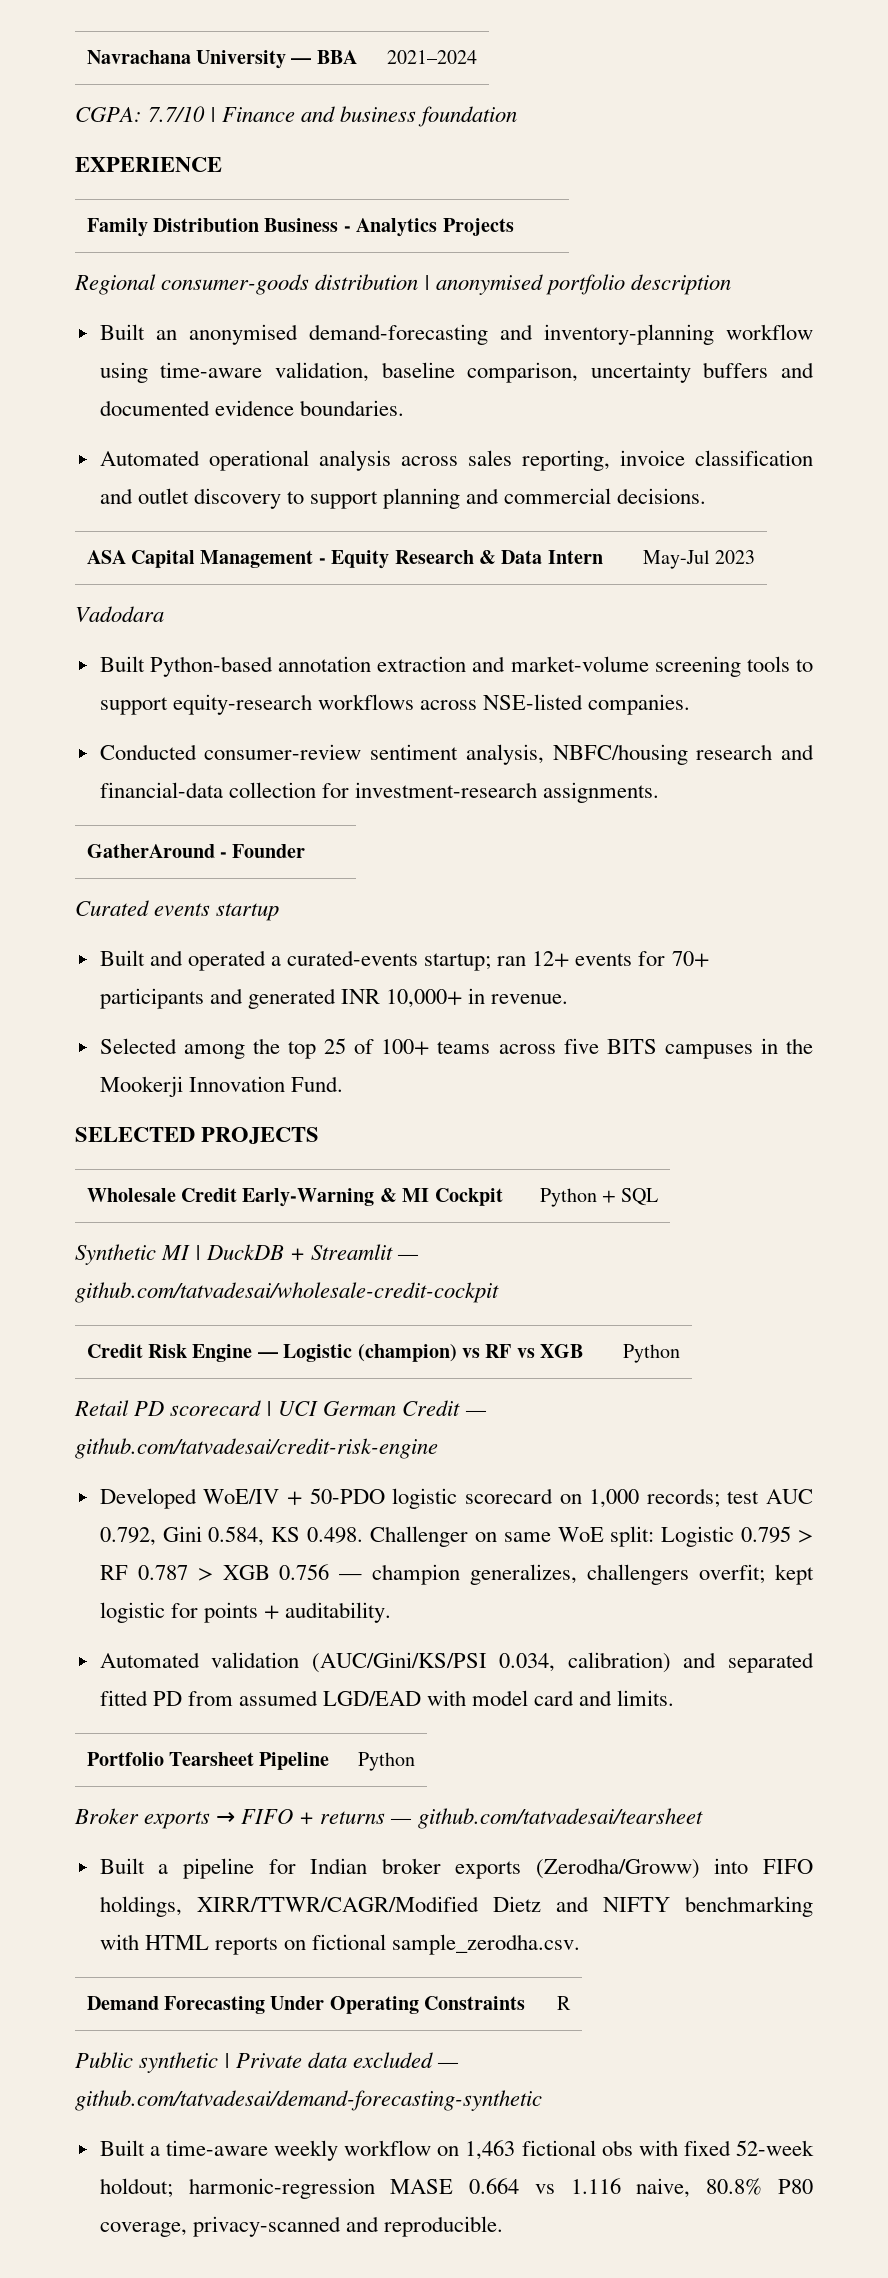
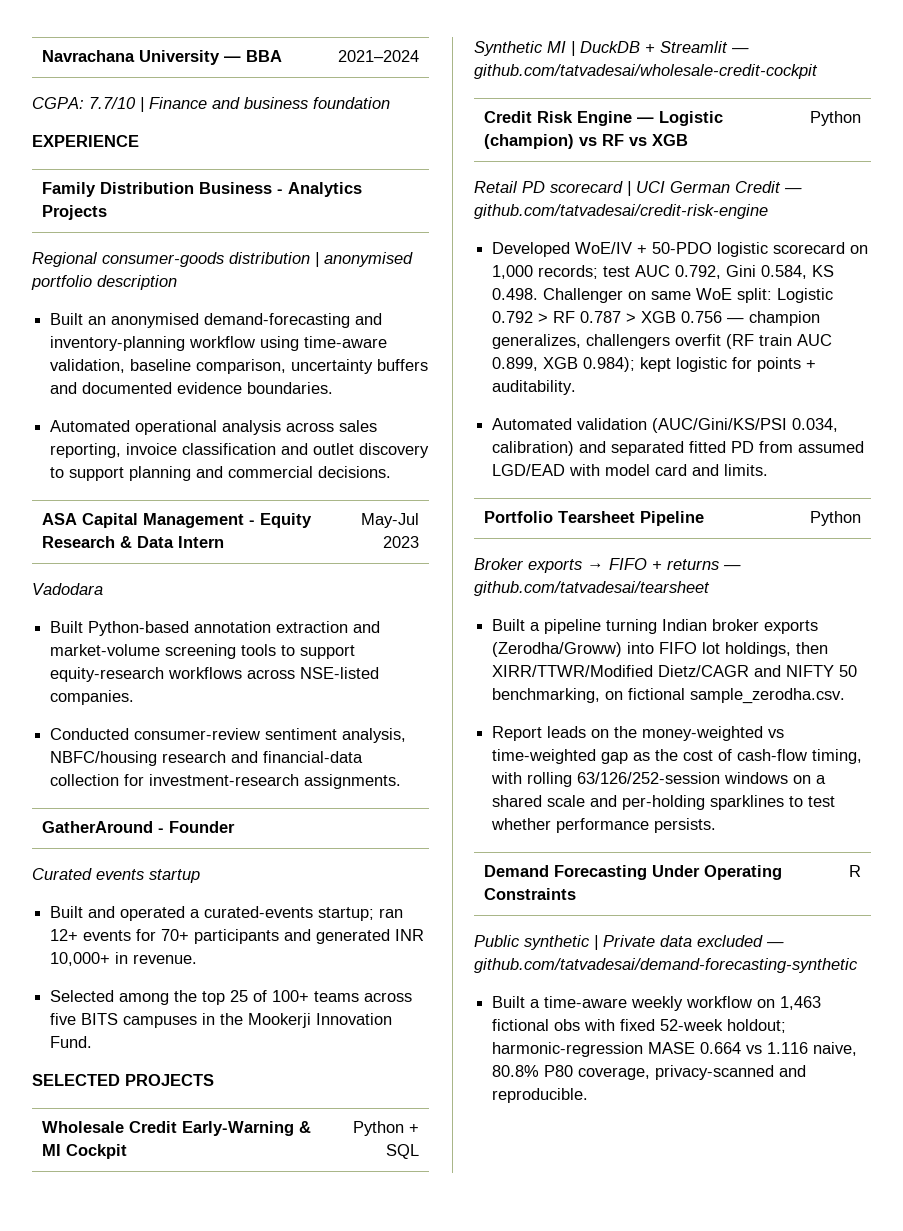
[741,1526,792,1543] 0.795 -> [492,311,534,323] 0.792
[699,1564,766,1584] overfit; -> [675,334,833,349] [492,357,636,372] overfit (RF train AUC 0.899, XGB 0.984);
[268,1859,296,1874] for -> [606,619,658,634] turning
[99,1896,813,1917] [99,1934,581,1955] holdings, XIRR/TTWR/CAGR/Modified Dietz and NIFTY benchmarking with HTML reports on fictional sample_zerodha.csv. -> [702,642,829,657] [492,665,858,677] [492,688,846,704] [492,726,785,741] [492,749,863,764] [491,772,827,787] [492,795,836,810] [491,818,717,833] lot holdings, then XIRR/TTWR/Modified Dietz/CAGR and NIFTY 50 benchmarking, on fictional sample_zerodha.csv. // Report leads on the money-weighted vs time-weighted gap as the cost of cash-flow timing, with rolling 63/126/252-session windows on a shared scale and per-holding sparklines to test whether performance persists.

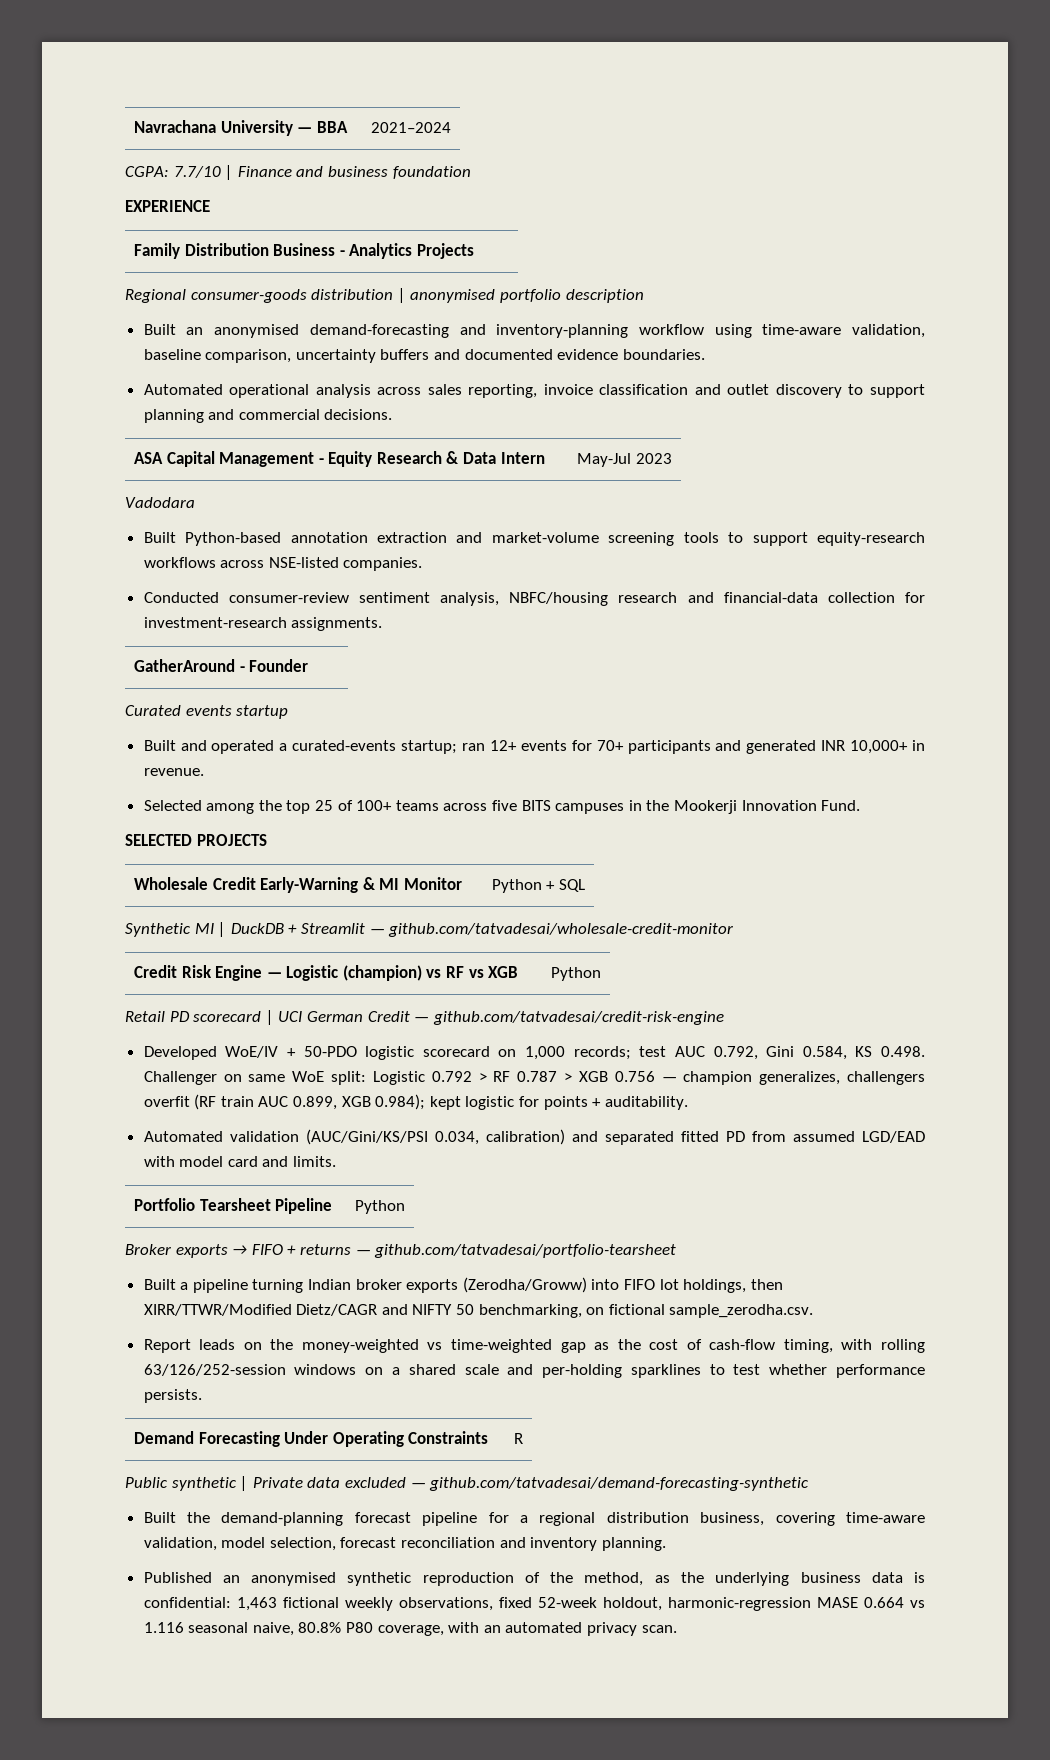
[65,1144,127,1159] Cockpit -> [403,877,462,890] Monitor
[474,64,818,79] github.com/tatvadesai/wholesale-credit-cockpit -> [388,923,734,937] github.com/tatvadesai/wholesale-credit-monitor
[474,581,710,596] github.com/tatvadesai/tearsheet -> [374,1244,677,1258] github.com/tatvadesai/portfolio-tearsheet
[530,996,822,1011] [492,1019,616,1031] a time-aware weekly workflow on 1,463 fictional obs with -> [187,1512,925,1526] [143,1537,666,1551] [143,1572,925,1586] [143,1597,493,1611] the demand-planning forecast pipeline for a regional distribution business, covering time-aware validation, model selection, forecast reconciliation and inventory planning. // Published an anonymised synthetic reproduction of the method, as the underlying business data is confidential: 1,463 fictional weekly observations,
[727,1019,787,1033] holdout; -> [602,1597,662,1611] holdout,
(809, 1048) none -> [188,1622,249,1633] seasonal
[655,1065,807,1080] [492,1088,589,1103] privacy-scanned and reproducible. -> [448,1622,677,1636] with an automated privacy scan.

